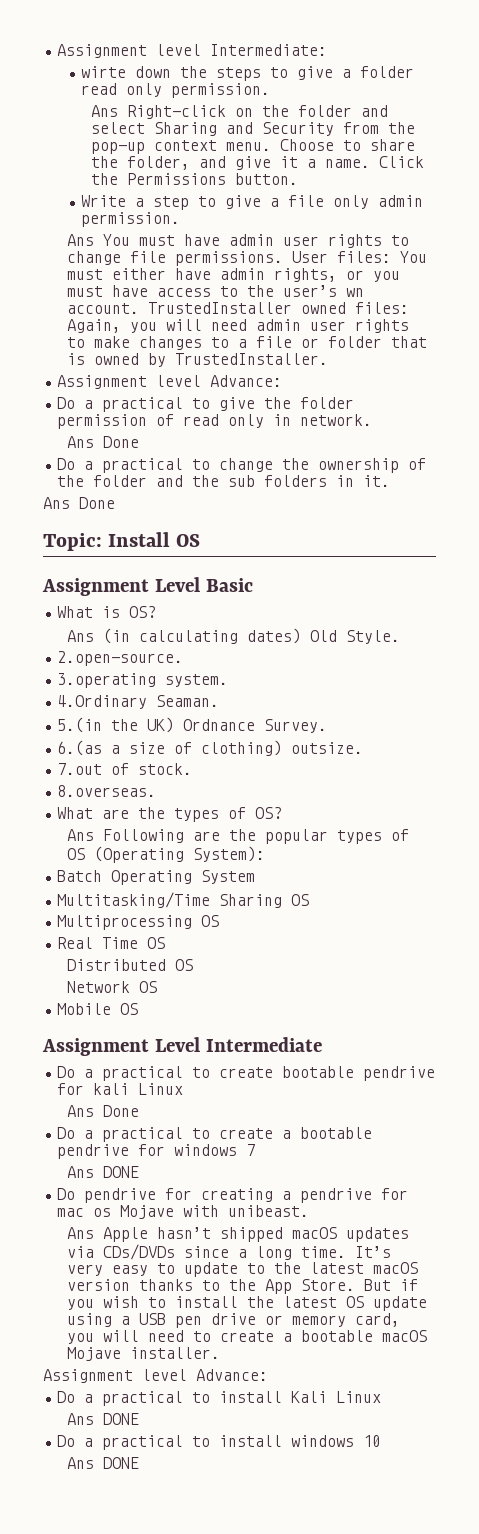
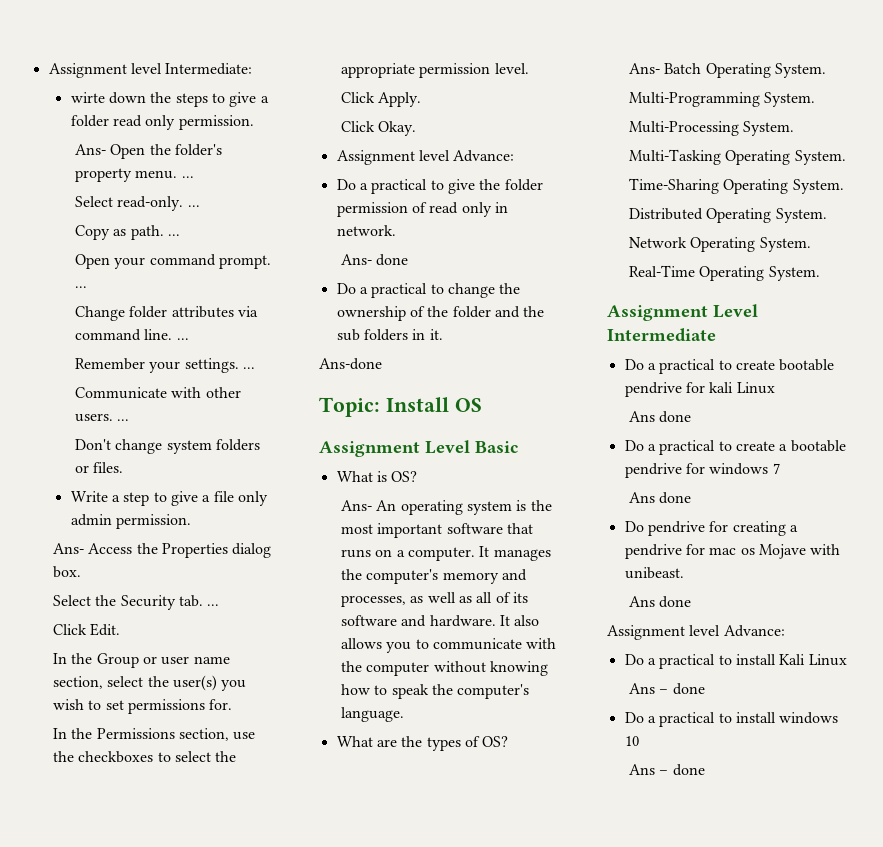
[91,105,389,119] [91,122,416,136] [91,139,416,154] [91,156,425,170] [91,173,299,185] Ans Right-click on the folder and select Sharing and Security from the pop-up context menu. Choose to share the folder, and give it a name. Click the Permissions button. -> [75,144,223,159] [75,168,194,182] [75,196,200,211] [75,225,181,240] [75,254,272,269] [75,286,88,288] [75,306,259,321] [75,329,189,341] [75,358,256,373] [75,387,241,399] [75,413,130,422] [75,439,261,454] [75,462,124,473] Ans- Open the folder's property menu. ... // Select read-only. ... // Copy as path. ... // Open your command prompt. ... // Change folder attributes via command line. ... // Remember your settings. ... // Communicate with other users. ... // Don't change system folders or files.
[67,234,410,248] [67,251,428,266] [67,268,401,282] [67,285,365,297] [67,302,410,314] [67,319,410,333] [67,336,428,350] [67,353,329,367] Ans You must have admin user rights to change file permissions. User files: You must either have admin rights, or you must have access to the user’s wn account. TrustedInstaller owned files: Again, you will need admin user rights to make changes to a file or folder that is owned by TrustedInstaller. -> [53,543,272,558] [53,566,82,578] [53,595,220,610] [53,623,121,636] [53,653,230,668] [53,675,247,691] [53,699,233,714] [53,728,256,741] [53,751,237,763] [341,63,529,78] [341,92,422,107] [341,121,417,136] Ans- Access the Properties dialog box. // Select the Security tab. ... // Click Edit. // In the Group or user name section, select the user(s) you wish to set permissions for. // In the Permissions section, use the checkboxes to select the appropriate permission level. // Click Apply. // Click Okay.
[67,436,140,448] Ans Done -> [341,254,409,266] Ans- done
[43,497,115,509] Ans Done -> [319,358,382,370] Ans-done
[67,628,401,644] [57,651,184,666] [57,673,229,688] [57,695,220,709] [57,717,328,733] [57,740,364,756] [57,763,193,775] [57,785,157,797] Ans (in calculating dates) Old Style. // 2.open-source. // 3.operating system. // 4.Ordinary Seaman. // 5.(in the UK) Ordnance Survey. // 6.(as a size of clothing) outsize. // 7.out of stock. // 8.overseas. -> [341,500,552,515] [341,523,534,538] [341,546,551,561] [341,569,528,584] [341,592,528,607] [341,615,540,627] [341,638,557,653] [341,661,549,676] [341,684,530,699] [341,707,405,722] Ans- An operating system is the most important software that runs on a computer. It manages the computer's memory and processes, as well as all of its software and hardware. It also allows you to communicate with the computer without knowing how to speak the computer's language.
[67,829,410,844] [67,846,266,863] [57,870,256,885] [57,892,310,908] [57,915,220,930] [57,937,166,949] Ans Following are the popular types of OS (Operating System): // Batch Operating System // Multitasking/Time Sharing OS // Multiprocessing OS // Real Time OS -> [629,63,827,78] [629,92,816,107] [629,121,795,136] [629,149,846,165] [629,178,844,194] Ans- Batch Operating System. // Multi-Programming System. // Multi-Processing System. // Multi-Tasking Operating System. // Time-Sharing Operating System.
[175,959,194,971] OS -> [706,208,827,223] Operating System.
[139,981,158,993] [57,1003,139,1015] OS // Mobile OS -> [690,237,811,252] [629,265,820,281] Operating System. // Real-Time Operating System.
[103,1105,140,1117] Done -> [659,411,692,423] done
[103,1166,140,1178] DONE -> [659,492,692,504] done
[103,1227,410,1242] [67,1244,392,1260] [67,1262,419,1277] [67,1279,419,1294] [67,1296,428,1311] [67,1313,401,1328] [67,1330,428,1344] [67,1347,221,1361] Apple hasn’t shipped macOS updates via CDs/DVDs since a long time. It’s very easy to update to the latest macOS version thanks to the App Store. But if you wish to install the latest OS update using a USB pen drive or memory card, you will need to create a bootable macOS Mojave installer. -> [659,596,692,608] done
[103,1413,140,1425] DONE -> [659,683,705,695] – done
[103,1457,140,1469] DONE -> [659,764,705,776] – done

